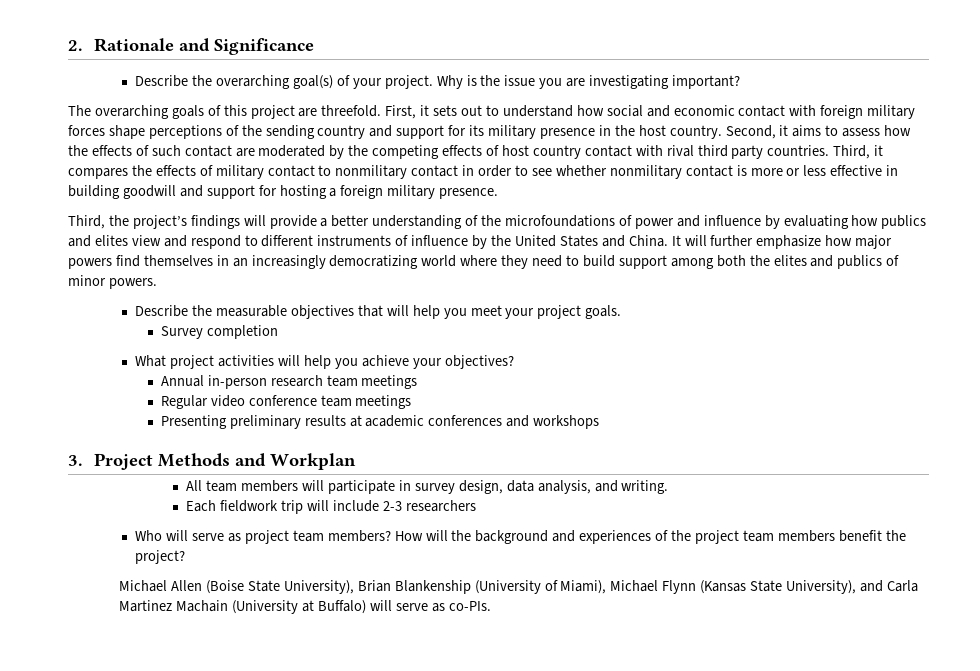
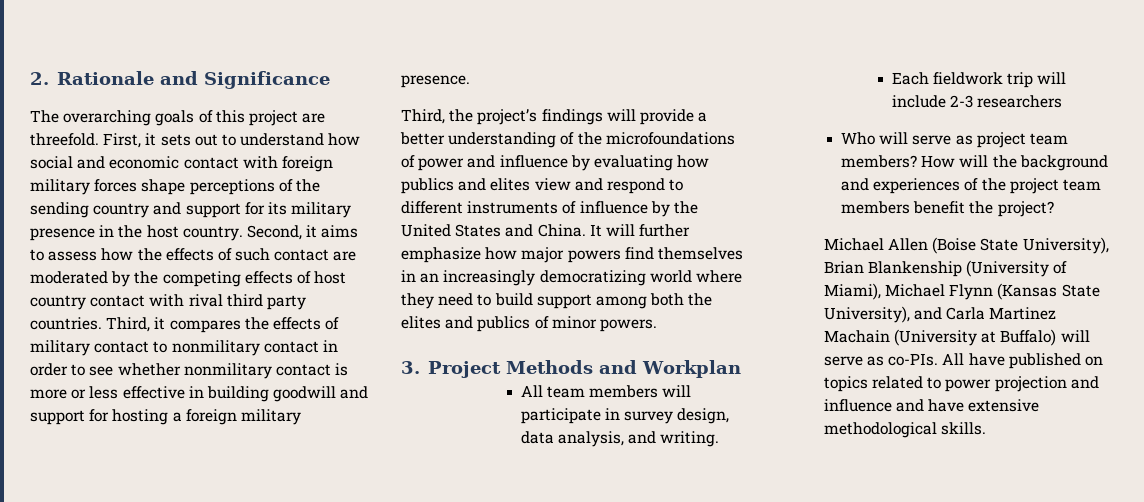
[135,75,740,89] // Describe the overarching goal(s) of your project. Why is the issue you are investigating important? -> (330, 80) none
[135,305,622,319] [160,325,278,339] [135,355,514,369] [160,375,418,389] [160,395,412,409] [160,415,600,429] // Describe the measurable objectives that will help you meet your project goals. // Survey completion // What project activities will help you achieve your objectives? // Annual in-person research team meetings // Regular video conference team meetings // Presenting preliminary results at academic conferences and workshops -> (657, 325) none
(491, 606) none -> [942,353,1103,369] [823,376,1099,392] [823,399,1040,412] [823,422,987,438] All have published on topics related to power projection and influence and have extensive methodological skills.

